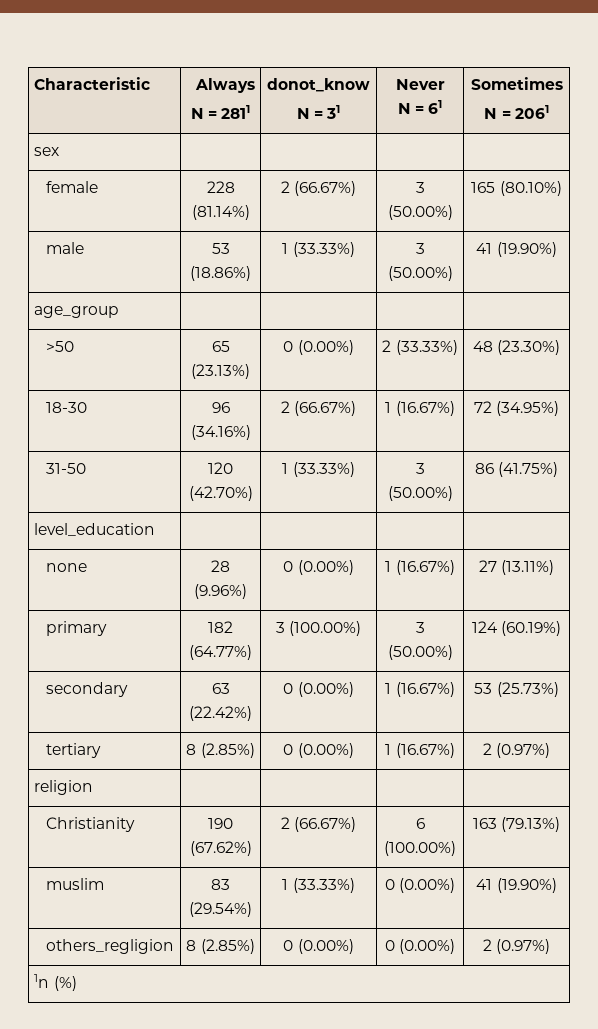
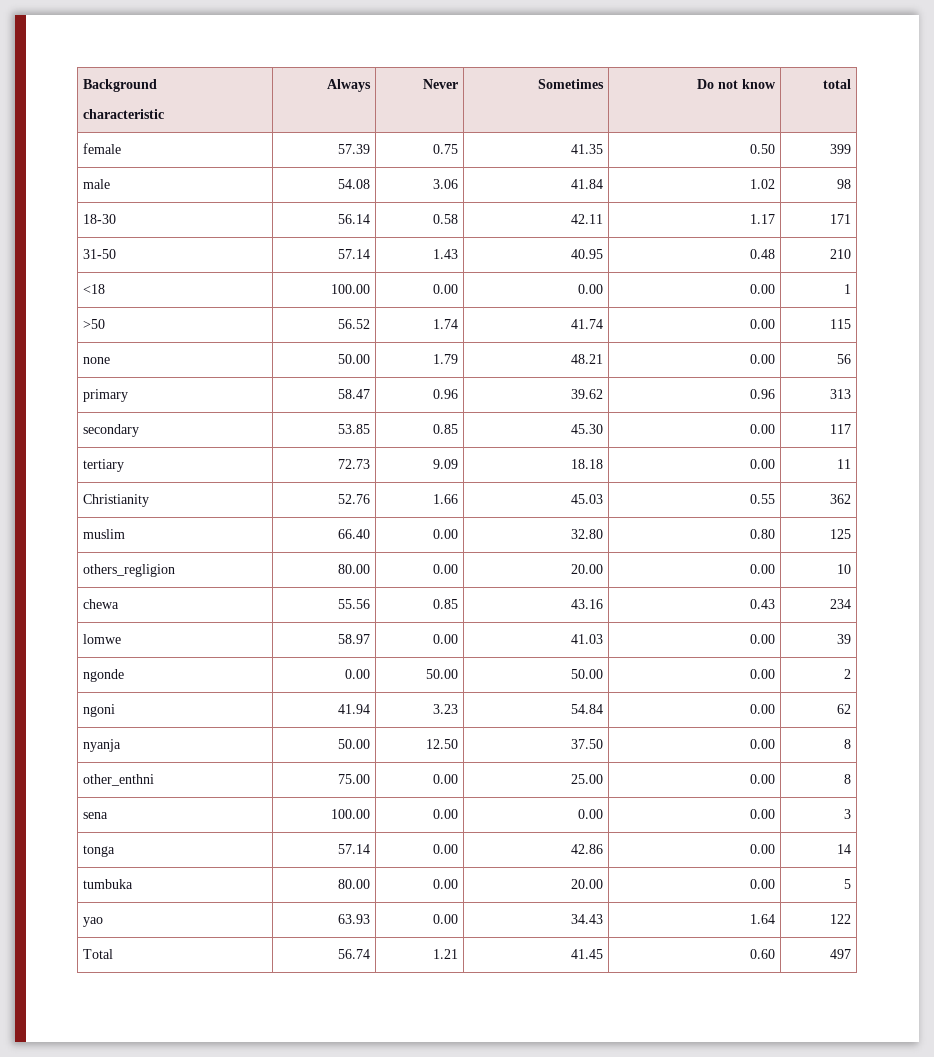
[34,77,151,90] Characteristic -> [82,79,157,92] [82,109,164,119] Background // characteristic
[190,105,251,119] [267,78,370,92] [296,105,341,119] [395,79,445,90] [397,100,443,114] [470,77,563,90] [484,105,549,119] [34,147,60,156] [45,181,98,193] [206,181,235,193] [191,205,250,220] [280,181,357,196] [415,182,425,193] [387,205,453,220] [471,181,562,196] [45,242,84,254] [211,243,230,254] [190,266,251,281] [282,242,355,257] [415,243,425,254] [387,266,453,281] [476,242,557,257] [34,306,120,318] [45,341,74,352] [211,341,230,352] [191,364,250,379] [283,340,354,355] [382,340,458,355] [472,340,561,355] [45,402,87,413] [211,402,230,413] [190,425,251,440] [280,401,357,416] [385,401,455,416] [473,401,560,416] [45,463,86,474] [208,462,233,474] [188,486,253,501] [282,462,355,477] [415,463,425,474] [387,486,453,501] [474,462,559,477] [34,523,156,536] [45,563,87,572] [211,560,230,572] [194,584,247,599] [283,560,354,575] [385,560,455,575] [478,560,555,575] [45,621,107,636] [208,621,233,633] [189,645,252,660] [275,621,362,636] [415,622,425,633] [387,645,453,660] [471,621,562,636] [45,682,128,697] [211,683,230,694] [189,706,252,721] [283,682,354,697] [385,682,455,697] [474,682,559,697] [45,743,101,758] [186,743,255,758] [283,743,354,758] [385,743,455,758] [482,743,551,758] [34,780,94,795] [45,817,135,832] [208,818,233,829] [189,841,252,856] [280,817,357,832] [415,818,425,829] [384,841,456,856] [472,817,561,832] [45,878,104,890] [211,879,230,890] [189,902,252,917] [282,878,355,893] [384,878,456,893] [476,878,557,893] [45,939,174,954] [186,939,255,954] [283,939,354,954] [384,939,456,954] [482,939,551,954] [34,974,77,991] // N = 2811 | donot_know // N = 31 | Never // N = 61 | Sometimes // N = 2061 // sex | | | | // female | 228 (81.14%) | 2 (66.67%) | 3 (50.00%) | 165 (80.10%) // male | 53 (18.86%) | 1 (33.33%) | 3 (50.00%) | 41 (19.90%) // age_group | | | | // >50 | 65 (23.13%) | 0 (0.00%) | 2 (33.33%) | 48 (23.30%) // 18-30 | 96 (34.16%) | 2 (66.67%) | 1 (16.67%) | 72 (34.95%) // 31-50 | 120 (42.70%) | 1 (33.33%) | 3 (50.00%) | 86 (41.75%) // level_education | | | | // none | 28 (9.96%) | 0 (0.00%) | 1 (16.67%) | 27 (13.11%) // primary | 182 (64.77%) | 3 (100.00%) | 3 (50.00%) | 124 (60.19%) // secondary | 63 (22.42%) | 0 (0.00%) | 1 (16.67%) | 53 (25.73%) // tertiary | 8 (2.85%) | 0 (0.00%) | 1 (16.67%) | 2 (0.97%) // religion | | | | // Christianity | 190 (67.62%) | 2 (66.67%) | 6 (100.00%) | 163 (79.13%) // muslim | 83 (29.54%) | 1 (33.33%) | 0 (0.00%) | 41 (19.90%) // others_regligion | 8 (2.85%) | 0 (0.00%) | 0 (0.00%) | 2 (0.97%) // 1n (%) -> [423,79,459,89] [538,79,605,89] [697,79,777,89] [823,79,852,89] [82,143,121,154] [338,144,371,154] [433,144,459,154] [571,144,604,154] [750,144,776,154] [830,144,852,154] [82,179,110,189] [338,179,371,189] [433,179,459,189] [571,179,604,189] [750,179,776,189] [837,179,852,189] [82,214,116,224] [338,214,371,224] [433,214,459,224] [571,214,604,224] [750,214,776,224] [830,214,852,224] [82,249,116,259] [338,249,371,259] [433,249,459,259] [571,249,604,259] [750,249,776,259] [830,249,852,259] [82,284,105,294] [331,284,371,294] [433,284,459,294] [578,284,604,294] [750,284,776,294] [844,284,852,294] [82,319,105,329] [338,319,371,329] [433,319,459,329] [571,319,604,329] [750,319,776,329] [830,319,852,329] [82,357,110,364] [338,354,371,364] [433,354,459,364] [571,354,604,364] [750,354,776,364] [837,354,852,364] [82,389,128,402] [338,389,371,399] [433,389,459,399] [571,389,604,399] [750,389,776,399] [830,389,852,399] [82,424,139,437] [338,424,371,434] [433,424,459,434] [571,424,604,434] [750,424,776,434] [830,424,852,434] [82,459,124,472] [338,459,371,469] [433,459,459,469] [571,459,604,469] [750,459,776,469] [837,459,852,469] [82,494,149,507] [338,494,371,504] [433,494,459,504] [571,494,604,504] [750,494,776,504] [830,494,852,504] [82,529,125,539] [338,529,371,539] [433,529,459,539] [571,529,604,539] [750,529,776,539] [830,529,852,539] [82,564,175,577] [338,564,371,574] [433,564,459,574] [571,564,604,574] [750,564,776,574] [837,564,852,574] [82,599,119,609] [338,599,371,609] [433,599,459,609] [571,599,604,609] [750,599,776,609] [830,599,852,609] [82,634,121,644] [338,634,371,644] [433,634,459,644] [571,634,604,644] [750,634,776,644] [837,634,852,644] [82,669,124,682] [345,669,371,679] [426,669,459,679] [571,669,604,679] [750,669,776,679] [844,669,852,679] [82,704,115,717] [338,704,371,714] [433,704,459,714] [571,704,604,714] [750,704,776,714] [837,704,852,714] [82,739,121,752] [338,739,371,749] [426,739,459,749] [571,739,604,749] [750,739,776,749] [844,739,852,749] [82,774,154,786] [338,774,371,784] [433,774,459,784] [571,774,604,784] [750,774,776,784] [844,774,852,784] [82,812,108,819] [331,809,371,819] [433,809,459,819] [578,809,604,819] [750,809,776,819] [844,809,852,819] [82,845,115,857] [338,844,371,854] [433,844,459,854] [571,844,604,854] [750,844,776,854] [837,844,852,854] [82,879,133,889] [338,879,371,889] [433,879,459,889] [571,879,604,889] [750,879,776,889] [844,879,852,889] [82,917,103,927] [338,914,371,924] [433,914,459,924] [571,914,604,924] [750,914,776,924] [830,914,852,924] [82,949,113,959] [338,949,371,959] [433,949,459,959] [571,949,604,959] [750,949,776,959] [830,949,852,959] | Never | Sometimes | Do not know | total // female | 57.39 | 0.75 | 41.35 | 0.50 | 399 // male | 54.08 | 3.06 | 41.84 | 1.02 | 98 // 18-30 | 56.14 | 0.58 | 42.11 | 1.17 | 171 // 31-50 | 57.14 | 1.43 | 40.95 | 0.48 | 210 // <18 | 100.00 | 0.00 | 0.00 | 0.00 | 1 // >50 | 56.52 | 1.74 | 41.74 | 0.00 | 115 // none | 50.00 | 1.79 | 48.21 | 0.00 | 56 // primary | 58.47 | 0.96 | 39.62 | 0.96 | 313 // secondary | 53.85 | 0.85 | 45.30 | 0.00 | 117 // tertiary | 72.73 | 9.09 | 18.18 | 0.00 | 11 // Christianity | 52.76 | 1.66 | 45.03 | 0.55 | 362 // muslim | 66.40 | 0.00 | 32.80 | 0.80 | 125 // others_regligion | 80.00 | 0.00 | 20.00 | 0.00 | 10 // chewa | 55.56 | 0.85 | 43.16 | 0.43 | 234 // lomwe | 58.97 | 0.00 | 41.03 | 0.00 | 39 // ngonde | 0.00 | 50.00 | 50.00 | 0.00 | 2 // ngoni | 41.94 | 3.23 | 54.84 | 0.00 | 62 // nyanja | 50.00 | 12.50 | 37.50 | 0.00 | 8 // other_enthni | 75.00 | 0.00 | 25.00 | 0.00 | 8 // sena | 100.00 | 0.00 | 0.00 | 0.00 | 3 // tonga | 57.14 | 0.00 | 42.86 | 0.00 | 14 // tumbuka | 80.00 | 0.00 | 20.00 | 0.00 | 5 // yao | 63.93 | 0.00 | 34.43 | 1.64 | 122 // Total | 56.74 | 1.21 | 41.45 | 0.60 | 497

